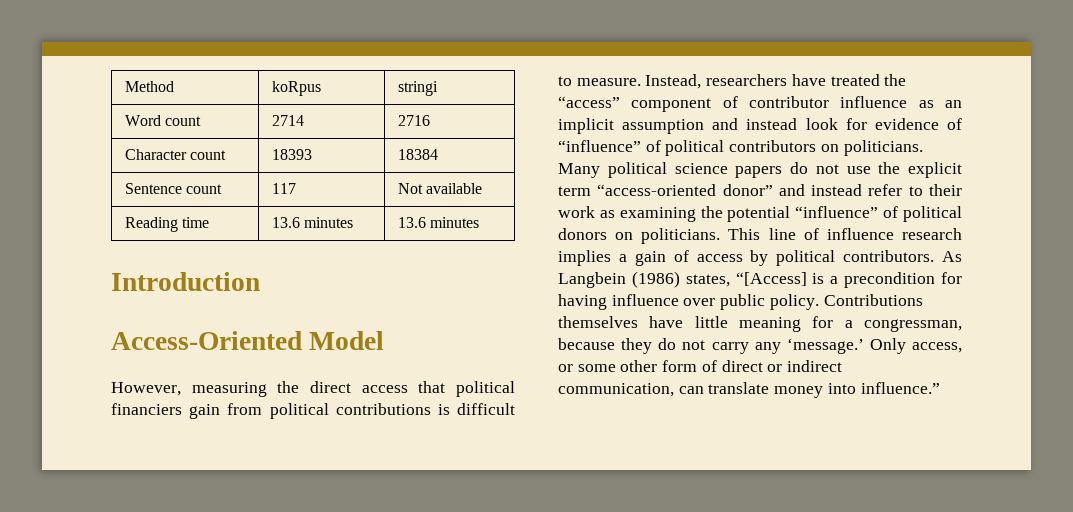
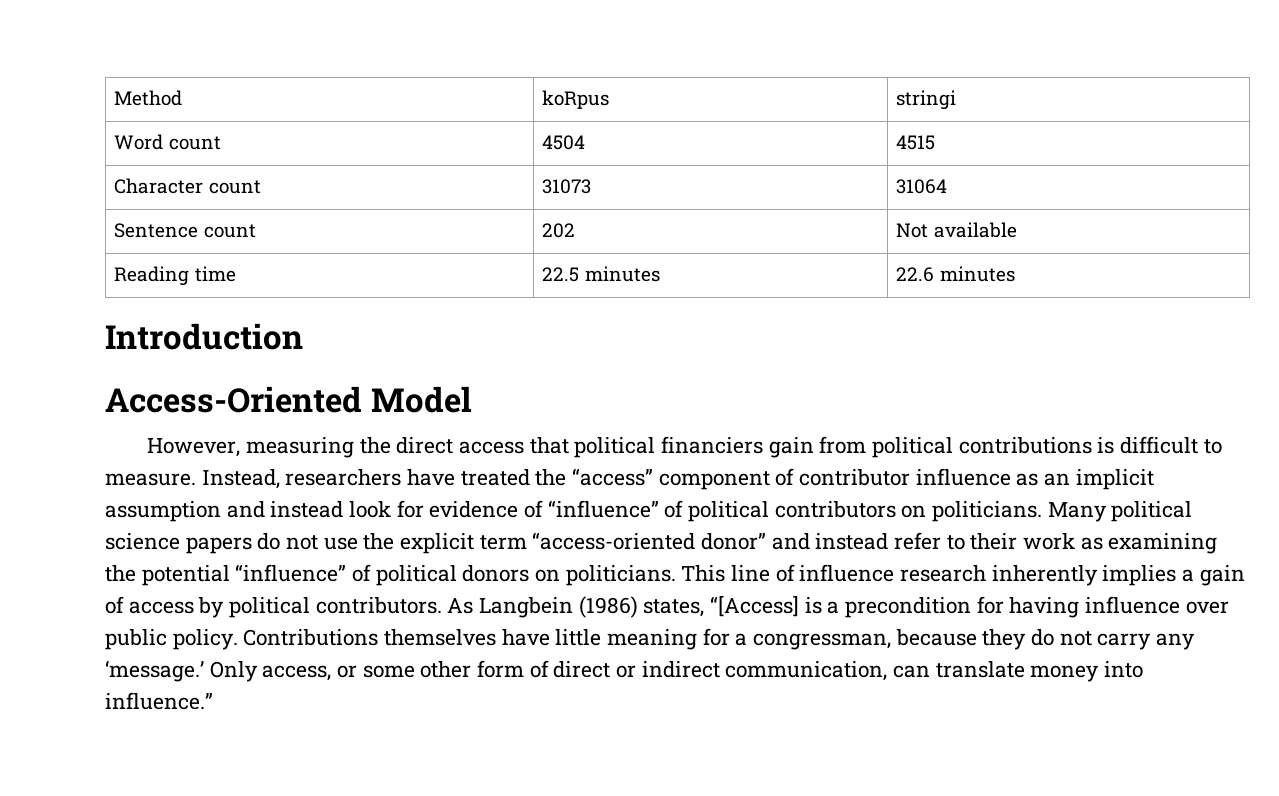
[271,115,304,126] [397,115,430,126] 2714 | 2716 -> [542,135,586,150] [896,135,936,150] 4504 | 4515
[271,149,312,160] [397,149,438,160] 18393 | 18384 -> [542,179,592,194] [896,179,948,194] 31073 | 31064
[271,183,296,194] 117 -> [542,223,576,238] 202
[271,217,300,228] 13.6 -> [542,267,580,282] 22.5
[397,217,426,228] 13.6 -> [896,267,935,282] 22.6
(962, 234) none -> [991,565,1098,586] inherently

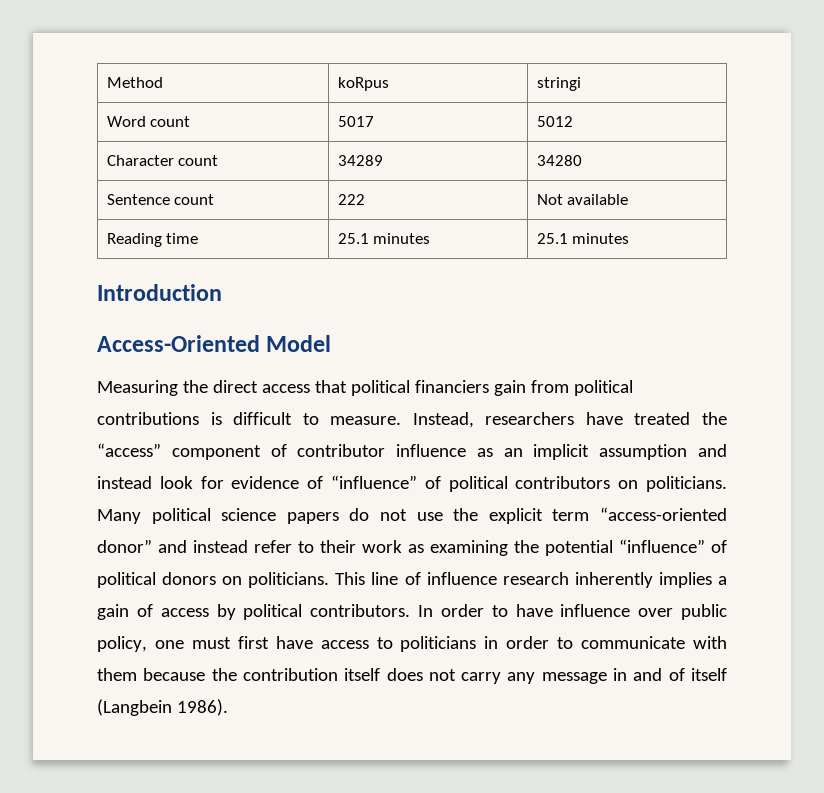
[542,135,586,150] [896,135,936,150] 4504 | 4515 -> [337,116,374,127] [536,116,573,127] 5017 | 5012
[542,179,592,194] [896,179,948,194] 31073 | 31064 -> [337,155,383,166] [536,155,582,166] 34289 | 34280
[542,223,576,238] 202 -> [337,194,365,205] 222
[542,267,580,282] 22.5 -> [337,233,369,244] 25.1
[896,267,935,282] 22.6 -> [536,233,568,244] 25.1
[147,437,354,458] However, measuring -> [97,380,178,396] Measuring
[447,595,1229,618] [105,628,1196,650] [105,660,1144,682] [105,692,213,710] As Langbein (1986) states, “[Access] is a precondition for having influence over public policy. Contributions themselves have little meaning for a congressman, because they do not carry any ‘message.’ Only access, or some other form of direct or indirect communication, can translate money into influence.” -> [417,604,727,620] [97,636,728,652] [97,668,727,684] [97,699,228,716] In order to have influence over public policy, one must first have access to politicians in order to communicate with them because the contribution itself does not carry any message in and of itself (Langbein 1986).

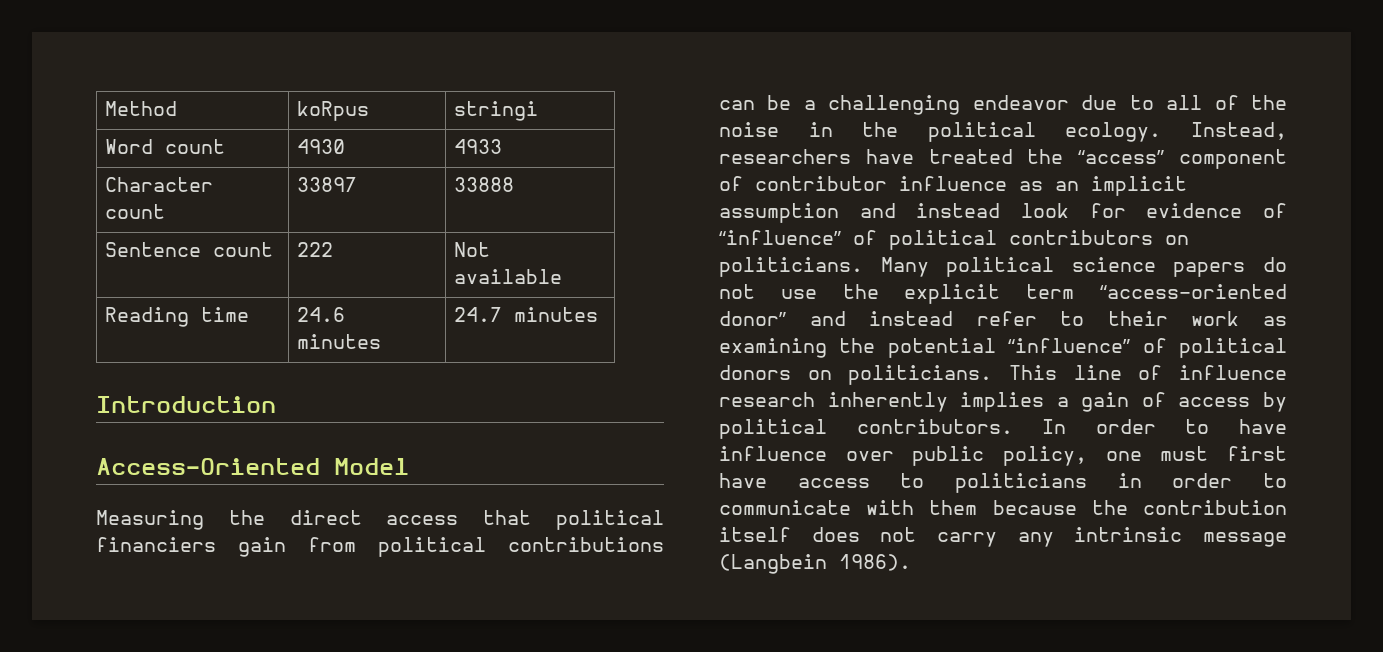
[337,116,374,127] [536,116,573,127] 5017 | 5012 -> [296,139,345,154] [453,139,502,154] 4930 | 4933
[337,155,383,166] [536,155,582,166] 34289 | 34280 -> [296,177,357,192] [453,177,514,192] 33897 | 33888
[337,233,369,244] 25.1 -> [296,307,345,322] 24.6
[536,233,568,244] 25.1 -> [453,307,502,322] 24.7
[210,412,402,425] is difficult to measure. -> [719,95,1287,115] [719,122,1162,142] can be a challenging endeavor due to all of the noise in the political ecology.
[541,668,727,684] message in and of itself -> [1074,527,1287,547] intrinsic message

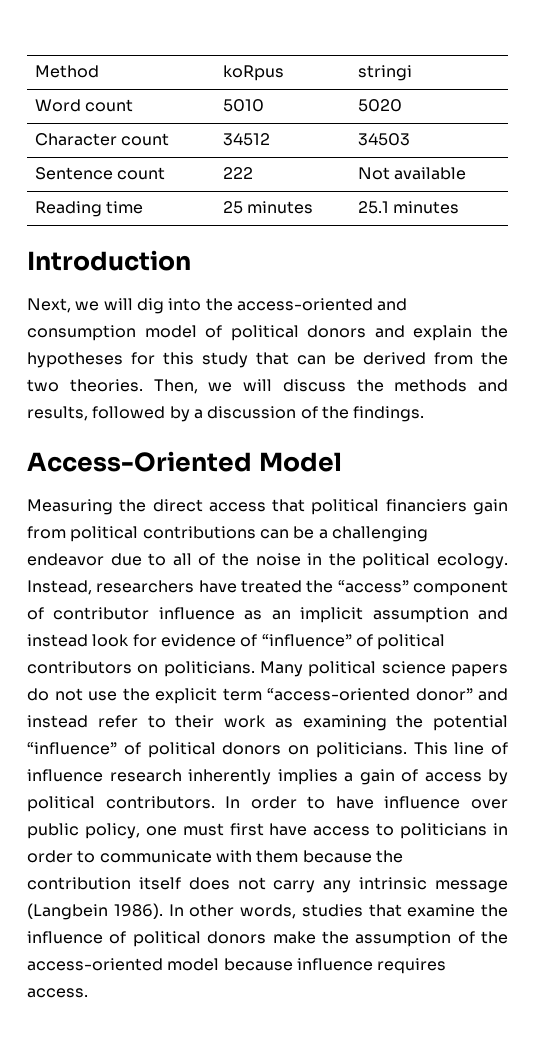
[296,139,345,154] [453,139,502,154] 4930 | 4933 -> [223,99,265,112] [358,99,403,112] 5010 | 5020
[296,177,357,192] [453,177,514,192] 33897 | 33888 -> [223,133,271,146] [358,133,411,146] 34512 | 34503
[296,307,345,322] 24.6 -> [223,201,244,214] 25
[453,307,502,322] 24.7 -> [358,201,390,214] 25.1
(276, 404) none -> [27,298,408,314] [27,325,508,341] [27,352,508,368] [27,379,508,394] [27,406,425,422] // Next, we will dig into the access-oriented and consumption model of political donors and explain the hypotheses for this study that can be derived from the two theories. Then, we will discuss the methods and results, followed by a discussion of the findings.
(911, 562) none -> [168,904,508,919] [27,931,508,947] [27,958,447,974] [27,988,88,998] In other words, studies that examine the influence of political donors make the assumption of the access-oriented model because influence requires access.

